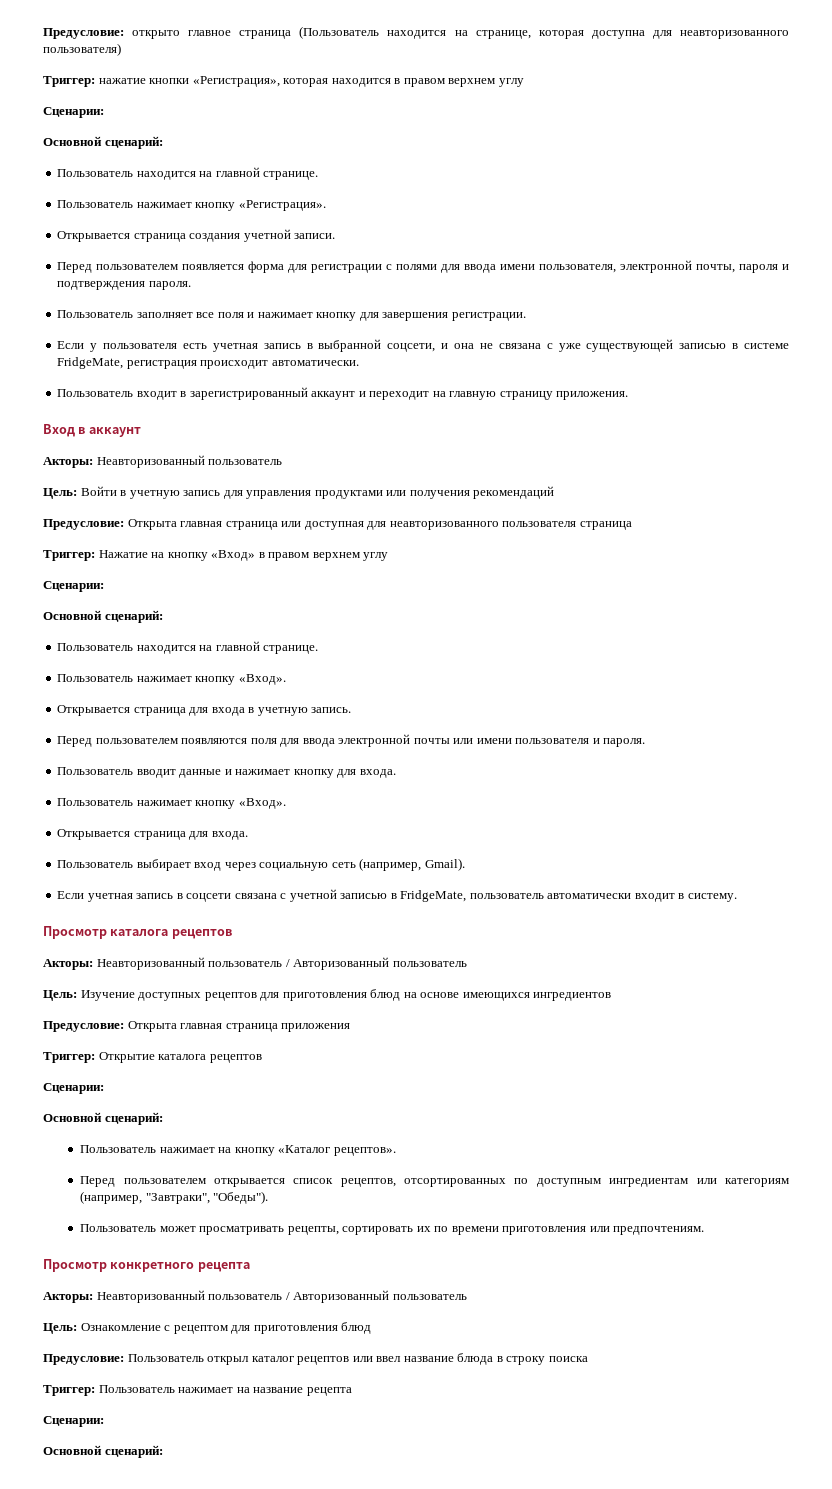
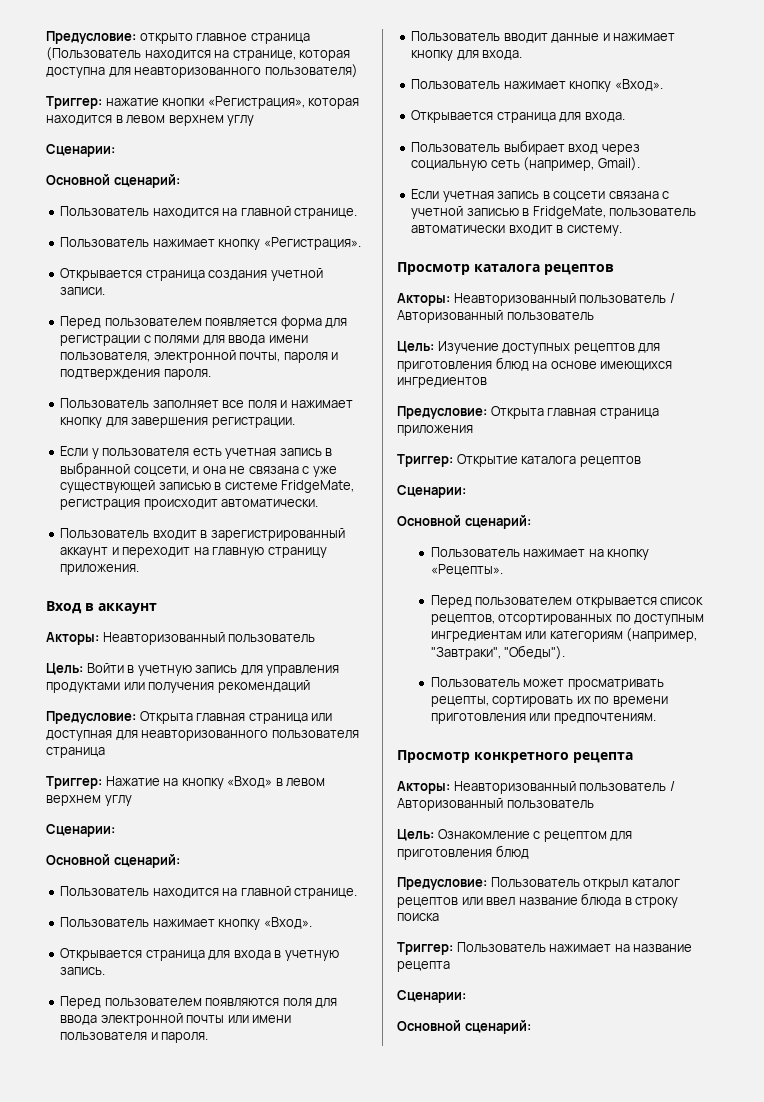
[403,78,445,87] правом -> [126,115,166,124] левом
[268,552,310,561] правом -> [286,778,326,787] левом
[278,1145,396,1156] «Каталог рецептов». -> [430,564,503,576] «Рецепты».

